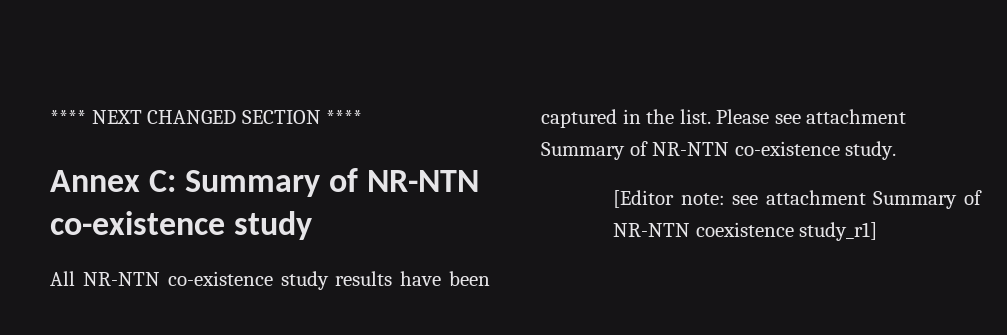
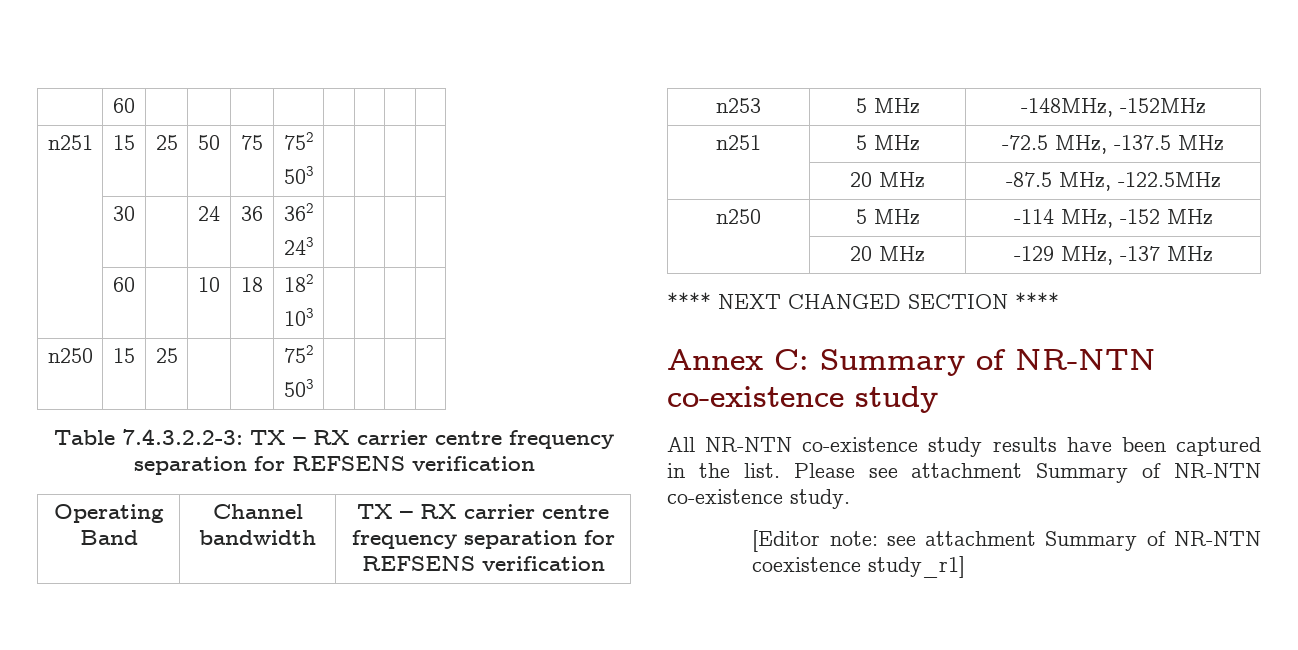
(50, 117) none -> [113,98,135,113] [47,135,93,150] [113,135,135,150] [155,135,178,150] [198,135,220,150] [241,135,263,150] [283,132,314,150] [283,166,314,184] [113,206,135,221] [198,206,220,221] [241,206,263,221] [283,203,314,221] [283,237,314,255] [113,277,135,292] [198,277,220,292] [241,277,263,292] [283,274,314,292] [283,308,314,326] [47,348,93,363] [113,348,135,363] [155,348,178,363] [283,345,314,363] [283,379,314,397] [54,429,614,449] [133,456,535,475] [53,504,164,523] [79,530,138,545] [212,504,303,519] [199,530,316,545] [357,504,609,519] [351,530,615,549] [361,556,605,571] [716,98,761,113] [855,98,920,114] [1020,98,1206,117] [716,135,761,150] [855,135,920,151] [1002,135,1224,154] [850,172,925,188] [1005,172,1221,191] [716,209,761,224] [855,209,920,225] [1013,209,1213,228] [850,246,925,262] [1013,246,1213,265] | 60 | | | | | | | | // n251 | 15 | 25 | 50 | 75 | 752 // 503 | | | | // | 30 | | 24 | 36 | 362 // 243 | | | | // | 60 | | 10 | 18 | 182 // 103 | | | | // n250 | 15 | 25 | | | 752 // 503 | | | | // Table 7.4.3.2.2-3: TX – RX carrier centre frequency separation for REFSENS verification // Operating Band | Channel bandwidth | TX – RX carrier centre frequency separation for REFSENS verification // n253 | 5 MHz | -148MHz, -152MHz // n251 | 5 MHz | -72.5 MHz, -137.5 MHz // | 20 MHz | -87.5 MHz, -122.5MHz // n250 | 5 MHz | -114 MHz, -152 MHz // | 20 MHz | -129 MHz, -137 MHz //

